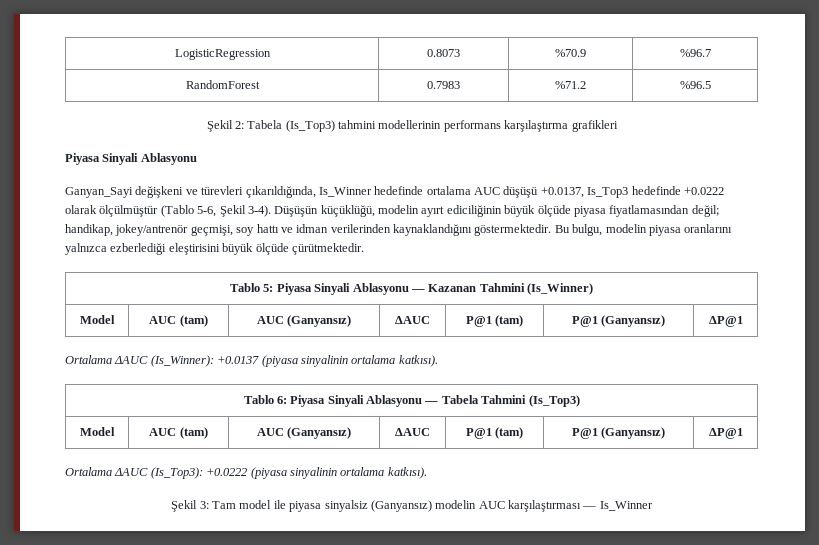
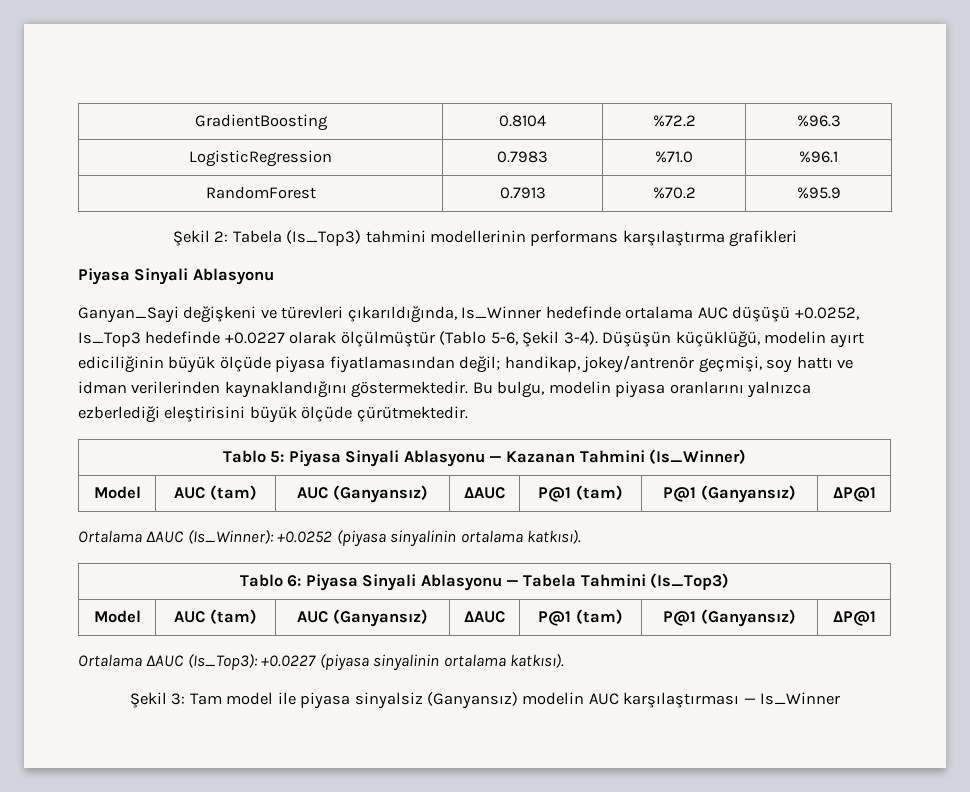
[174,49,271,60] [426,49,460,57] [555,49,586,57] [679,49,711,57] [185,80,260,89] [426,81,460,89] [555,81,586,89] [679,81,711,89] LogisticRegression | 0.8073 | %70.9 | %96.7 // RandomForest | 0.7983 | %71.2 | %96.5 -> [194,114,328,131] [499,115,546,127] [652,115,696,127] [796,115,841,127] [189,150,332,167] [497,151,548,163] [655,151,693,163] [799,151,838,163] [205,186,316,199] [499,187,546,199] [652,187,696,199] [796,187,841,199] GradientBoosting | 0.8104 | %72.2 | %96.3 // LogisticRegression | 0.7983 | %71.0 | %96.1 // RandomForest | 0.7913 | %70.2 | %95.9
[540,187,584,198] +0.0137, -> [794,307,859,320] +0.0252,
[683,187,724,195] +0.0222 -> [224,332,285,344] +0.0227
[217,356,260,364] +0.0137 -> [277,531,333,543] +0.0252
[206,468,248,476] +0.0222 -> [261,655,317,667] +0.0227

